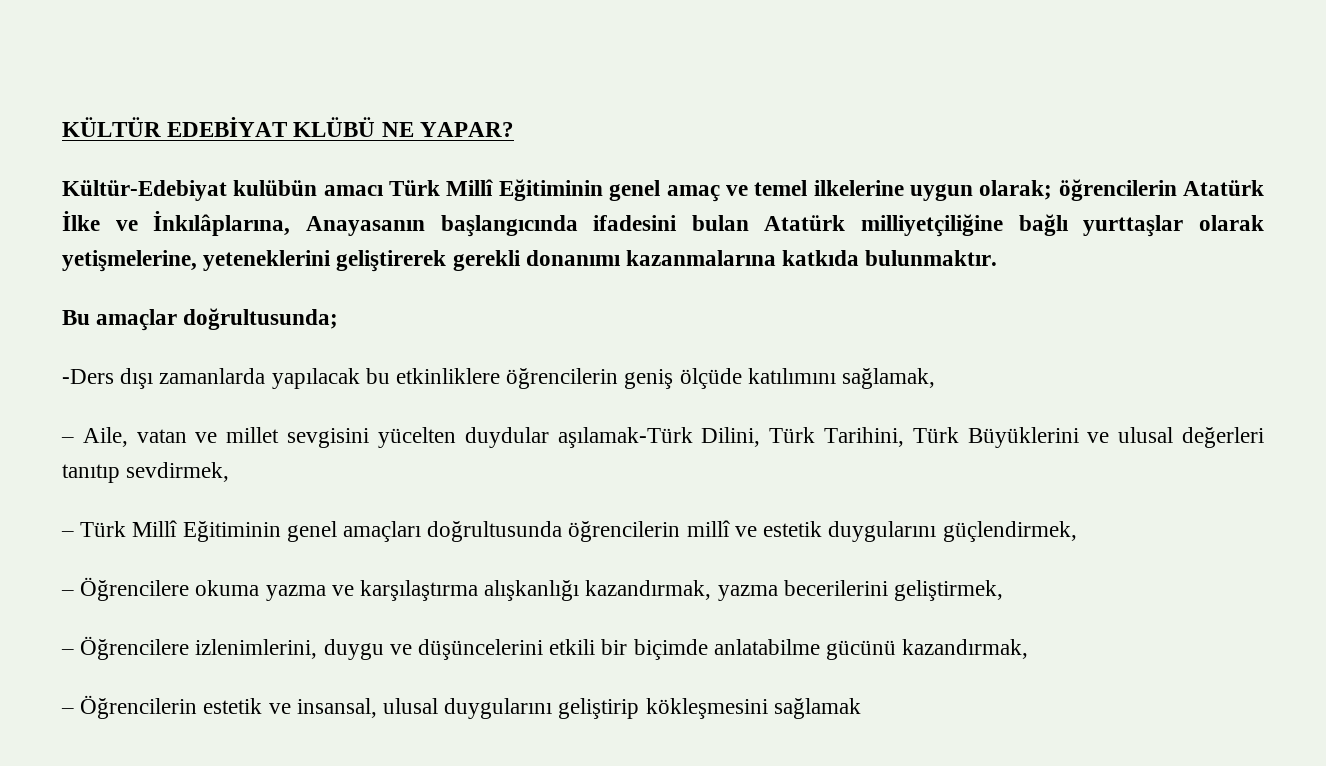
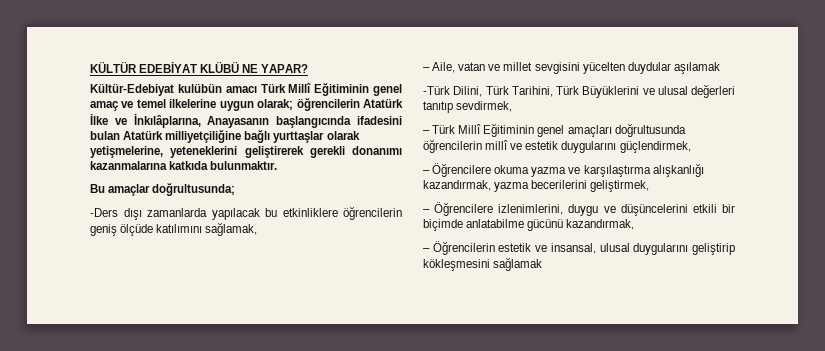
[557,427,693,448] aşılamak-Türk -> [673,62,720,74] [423,86,450,95] aşılamak // -Türk

